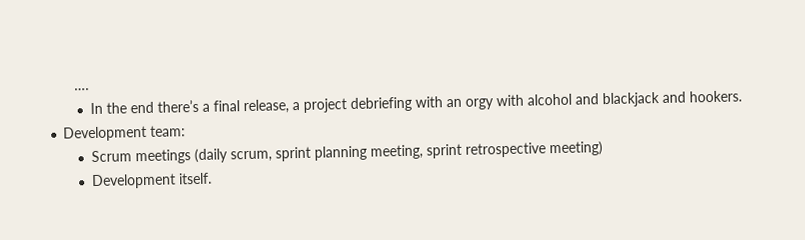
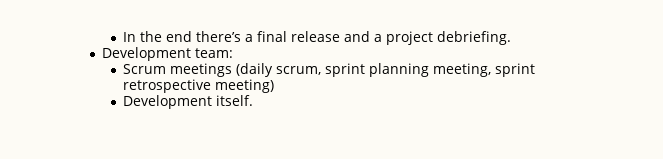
[74,88,90,91] …. // -> (122, 37) none
[242,90,742,115] release, a project debriefing with an orgy with alcohol and blackjack and hookers. -> [290,31,511,45] release and a project debriefing.

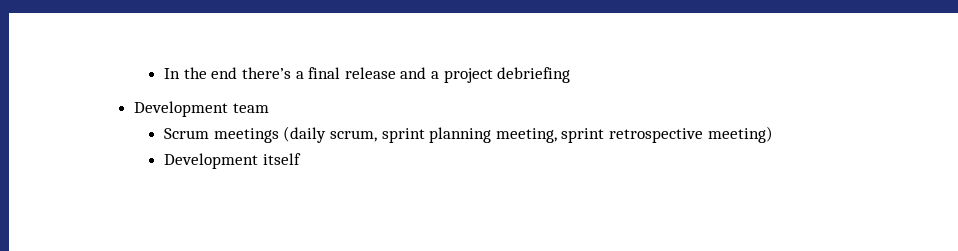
[436,31,511,45] [101,47,233,61] debriefing. // Development team: -> [497,67,571,83] [133,101,269,117] debriefing // Development team
[215,95,253,106] itself. -> [262,153,301,165] itself

